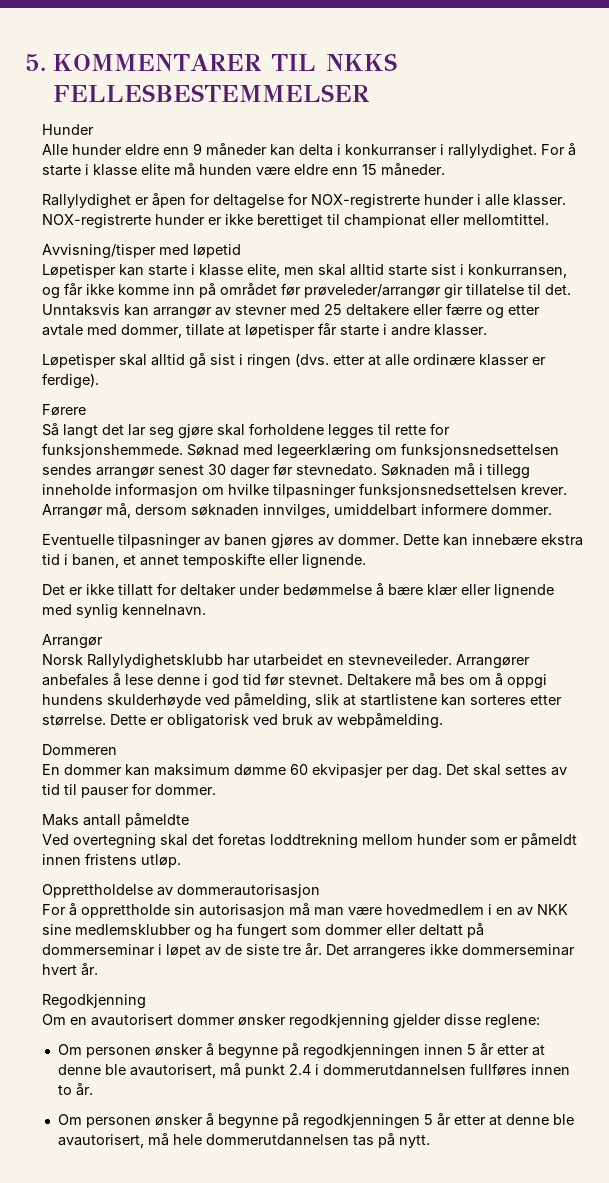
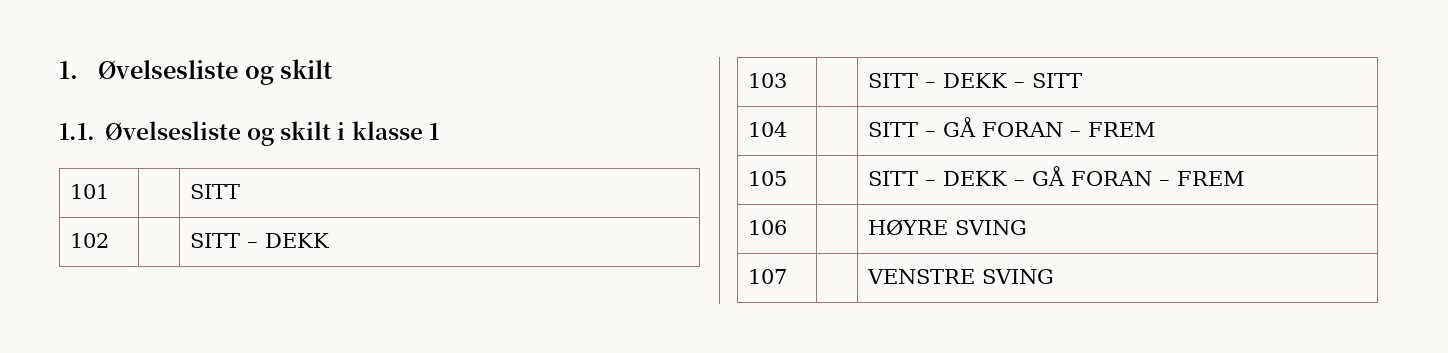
[25,53,398,71] [53,84,370,102] [42,124,95,135] [42,143,577,159] [42,163,446,176] [42,193,567,209] [42,214,550,229] [42,244,242,259] [42,264,568,278] [42,283,572,299] [42,303,541,319] [42,323,488,338] [42,353,547,369] [42,373,100,389] [42,404,87,416] [42,423,451,439] [42,443,560,459] [42,463,531,479] [42,483,568,499] [42,503,553,519] [42,534,584,549] [42,553,367,569] [42,583,555,599] [42,604,207,619] [42,634,104,649] [42,654,531,669] [42,673,548,689] [42,693,563,709] [42,713,444,729] [42,744,118,755] [42,764,568,779] [42,783,217,798] [42,813,190,828] [42,833,578,849] [42,853,182,868] [42,884,321,898] [42,903,569,918] [42,923,485,939] [42,943,576,959] [42,963,99,976] [42,994,147,1009] [42,1014,541,1029] [58,1043,546,1059] [58,1063,571,1078] [58,1083,94,1096] [58,1113,575,1129] [58,1133,431,1148] 5. KOMMENTARER TIL NKKS FELLESBESTEMMELSER // Hunder // Alle hunder eldre enn 9 måneder kan delta i konkurranser i rallylydighet. For å starte i klasse elite må hunden være eldre enn 15 måneder. // Rallylydighet er åpen for deltagelse for NOX-registrerte hunder i alle klasser. NOX-registrerte hunder er ikke berettiget til championat eller mellomtittel. // Avvisning/tisper med løpetid // Løpetisper kan starte i klasse elite, men skal alltid starte sist i konkurransen, og får ikke komme inn på området før prøveleder/arrangør gir tillatelse til det. Unntaksvis kan arrangør av stevner med 25 deltakere eller færre og etter avtale med dommer, tillate at løpetisper får starte i andre klasser. // Løpetisper skal alltid gå sist i ringen (dvs. etter at alle ordinære klasser er ferdige). // Førere // Så langt det lar seg gjøre skal forholdene legges til rette for funksjonshemmede. Søknad med legeerklæring om funksjonsnedsettelsen sendes arrangør senest 30 dager før stevnedato. Søknaden må i tillegg inneholde informasjon om hvilke tilpasninger funksjonsnedsettelsen krever. Arrangør må, dersom søknaden innvilges, umiddelbart informere dommer. // Eventuelle tilpasninger av banen gjøres av dommer. Dette kan innebære ekstra tid i banen, et annet temposkifte eller lignende. // Det er ikke tillatt for deltaker under bedømmelse å bære klær eller lignende med synlig kennelnavn. // Arrangør // Norsk Rallylydighetsklubb har utarbeidet en stevneveileder. Arrangører anbefales å lese denne i god tid før stevnet. Deltakere må bes om å oppgi hundens skulderhøyde ved påmelding, slik at startlistene kan sorteres etter størrelse. Dette er obligatorisk ved bruk av webpåmelding. // Dommeren // En dommer kan maksimum dømme 60 ekvipasjer per dag. Det skal settes av tid til pauser for dommer. // Maks antall påmeldte // Ved overtegning skal det foretas loddtrekning mellom hunder som er påmeldt innen fristens utløp. // Opprettholdelse av dommerautorisasjon // For å opprettholde sin autorisasjon må man være hovedmedlem i en av NKK sine medlemsklubber og ha fungert som dommer eller deltatt på dommerseminar i løpet av de siste tre år. Det arrangeres ikke dommerseminar hvert år. // Regodkjenning // Om en avautorisert dommer ønsker regodkjenning gjelder disse reglene: // Om personen ønsker å begynne på regodkjenningen innen 5 år etter at denne ble avautorisert, må punkt 2.4 i dommerutdannelsen fullføres innen to år. // Om personen ønsker å begynne på regodkjenningen 5 år etter at denne ble avautorisert, må hele dommerutdannelsen tas på nytt. -> [59,59,333,85] [59,121,439,146] [69,184,109,199] [189,184,240,199] [69,233,109,248] [189,233,329,248] [747,73,787,88] [867,73,1082,88] [747,122,787,137] [867,117,1156,137] [747,171,787,186] [867,166,1245,186] [747,220,787,235] [867,219,1027,236] [747,269,787,284] [866,269,1054,284] 1. Øvelsesliste og skilt // 1.1. Øvelsesliste og skilt i klasse 1 // 101 | | SITT // 102 | | SITT – DEKK // 103 | | SITT – DEKK – SITT // 104 | | SITT – GÅ FORAN – FREM // 105 | | SITT – DEKK – GÅ FORAN – FREM // 106 | | HØYRE SVING // 107 | | VENSTRE SVING

